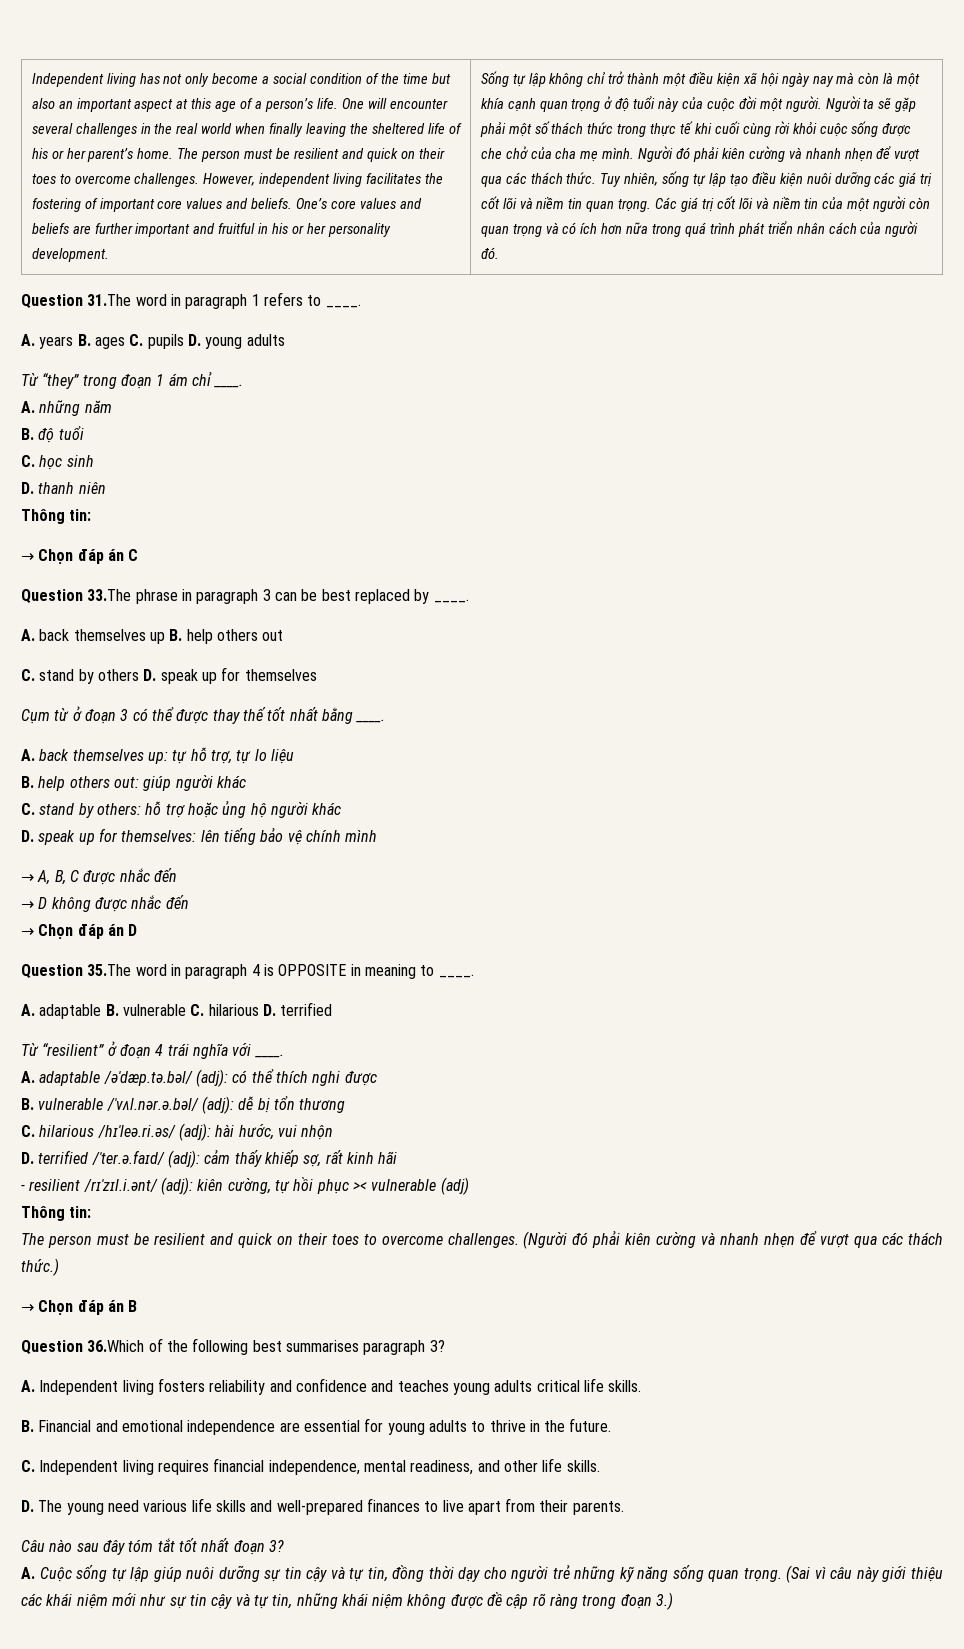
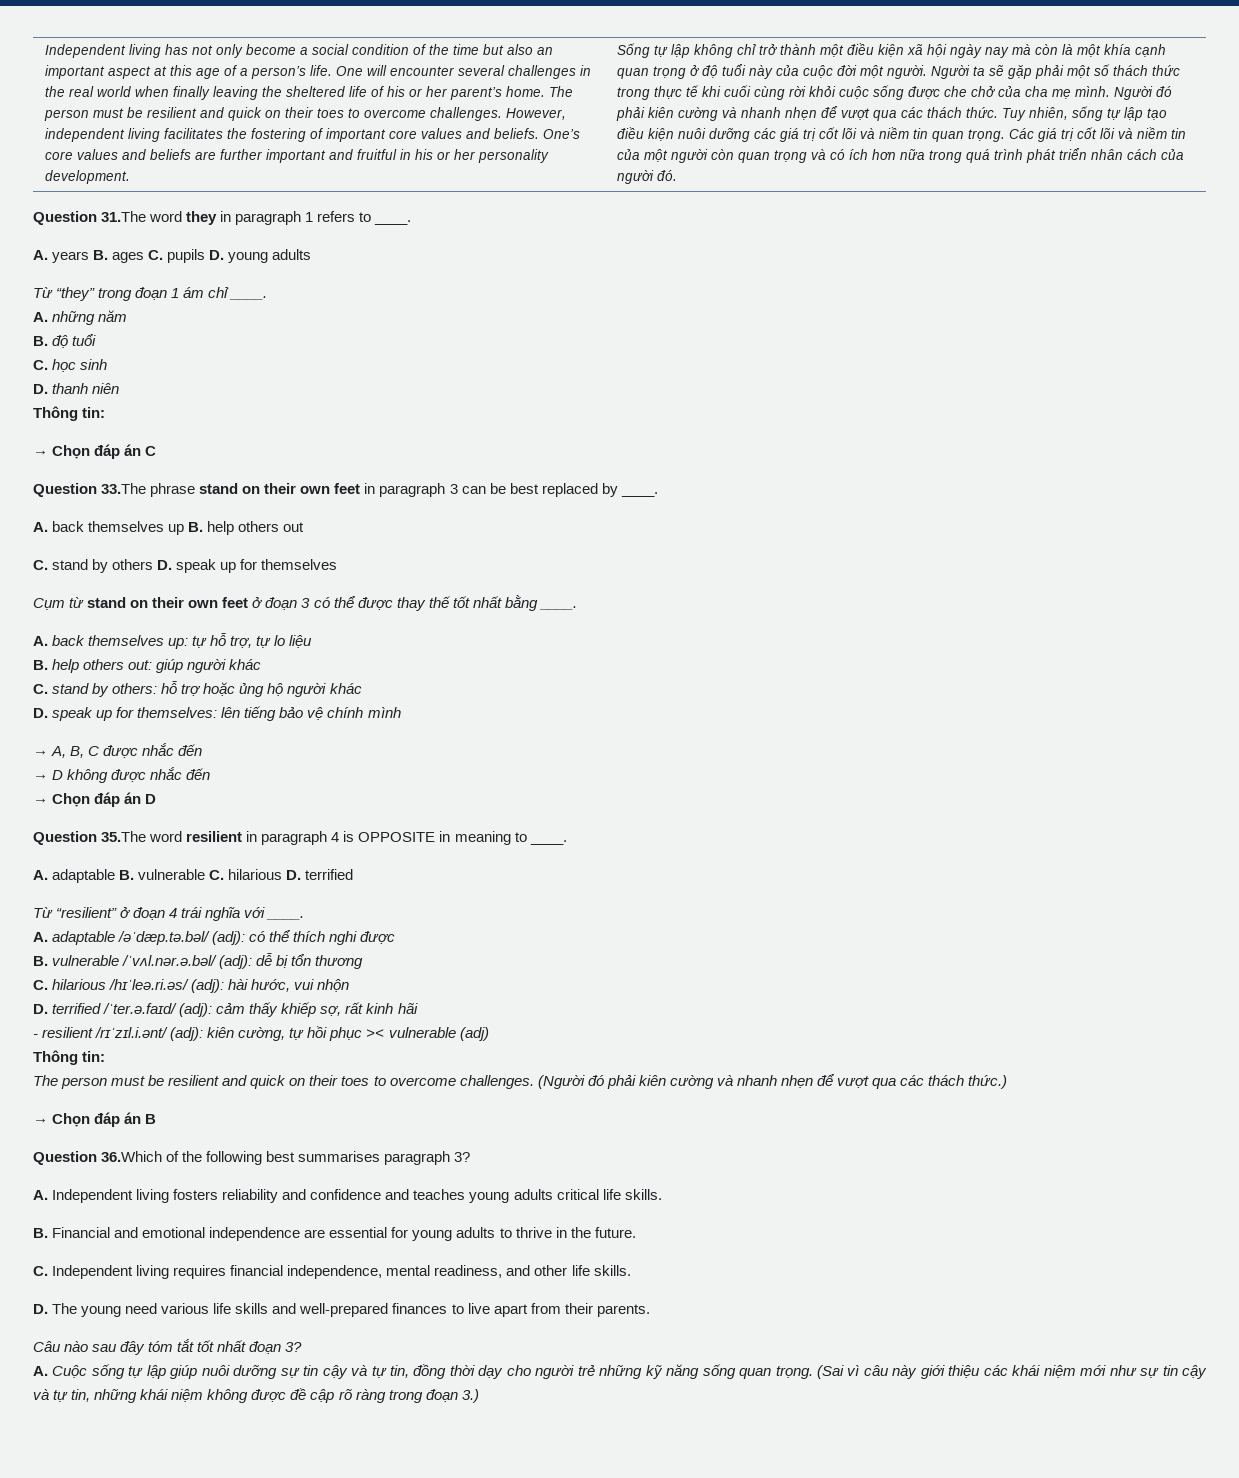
(167, 300) none -> [186,211,218,225] they
(178, 596) none -> [199,483,361,494] stand on their own feet
(70, 714) none -> [87,597,249,608] stand on their own feet
(167, 970) none -> [186,831,243,842] resilient

